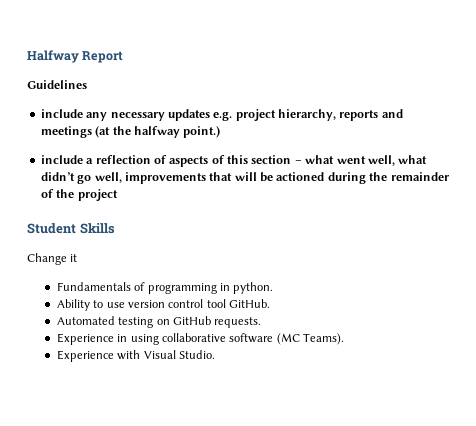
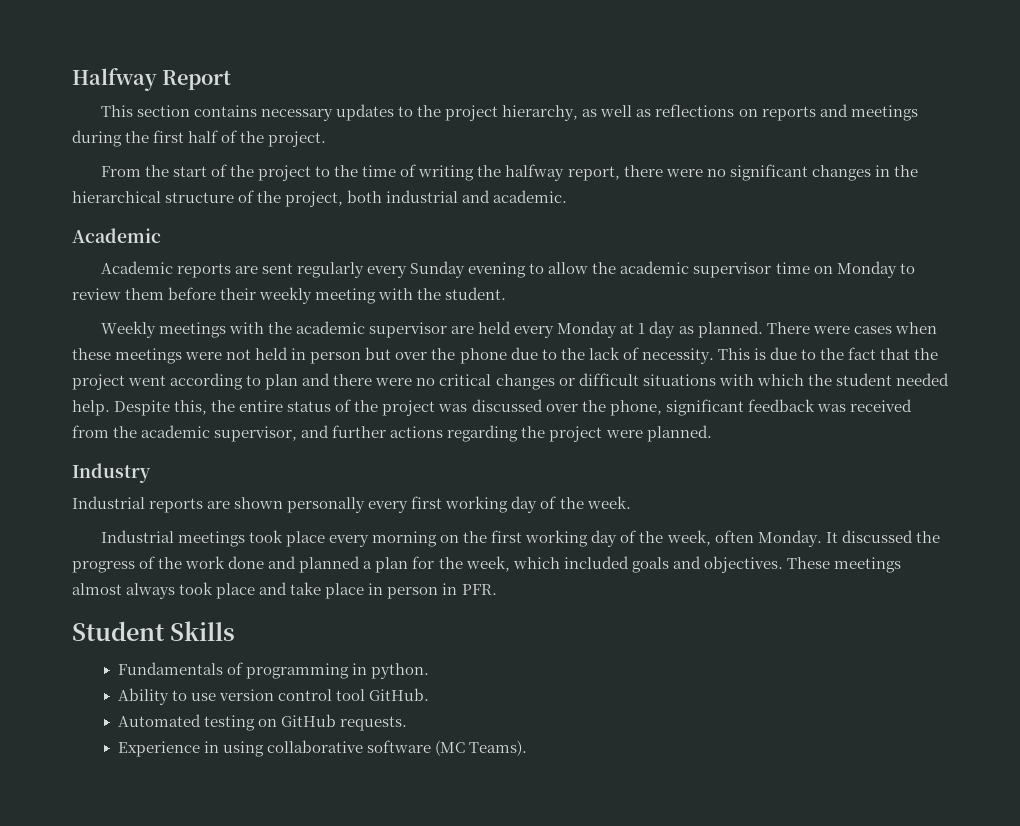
[27,80,87,89] [40,109,403,121] [40,126,221,138] [40,155,428,167] [40,172,449,184] [40,189,118,201] Guidelines // include any necessary updates e.g. project hierarchy, reports and meetings (at the halfway point.) // include a reflection of aspects of this section – what went well, what didn’t go well, improvements that will be actioned during the remainder of the project -> [100,104,918,121] [72,130,327,147] [100,164,918,181] [72,190,568,207] [72,228,161,243] [100,261,915,278] [72,287,507,304] [100,321,937,338] [72,347,939,364] [72,373,949,390] [72,399,912,416] [72,425,712,442] [72,463,151,483] [72,496,631,513] [100,530,940,547] [72,556,901,573] [72,582,497,599] This section contains necessary updates to the project hierarchy, as well as reflections on reports and meetings during the first half of the project. // From the start of the project to the time of writing the halfway report, there were no significant changes in the hierarchical structure of the project, both industrial and academic. // Academic // Academic reports are sent regularly every Sunday evening to allow the academic supervisor time on Monday to review them before their weekly meeting with the student. // Weekly meetings with the academic supervisor are held every Monday at 1 day as planned. There were cases when these meetings were not held in person but over the phone due to the lack of necessity. This is due to the fact that the project went according to plan and there were no critical changes or difficult situations with which the student needed help. Despite this, the entire status of the project was discussed over the phone, significant feedback was received from the academic supervisor, and further actions regarding the project were planned. // Industry // Industrial reports are shown personally every first working day of the week. // Industrial meetings took place every morning on the first working day of the week, often Monday. It discussed the progress of the work done and planned a plan for the week, which included goals and objectives. These meetings almost always took place and take place in person in PFR.
[27,253,78,265] // Change it -> (236, 631) none
[56,350,215,362] // Experience with Visual Studio. -> (528, 748) none

